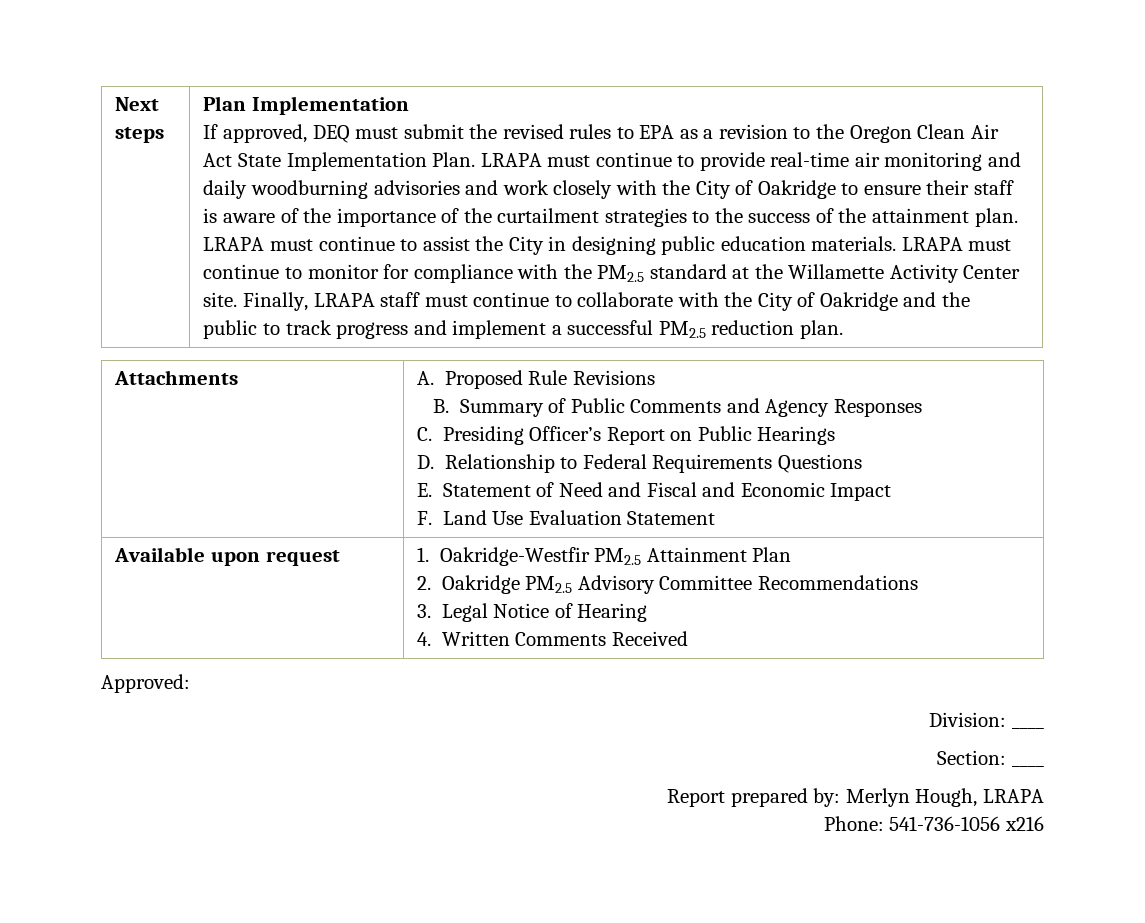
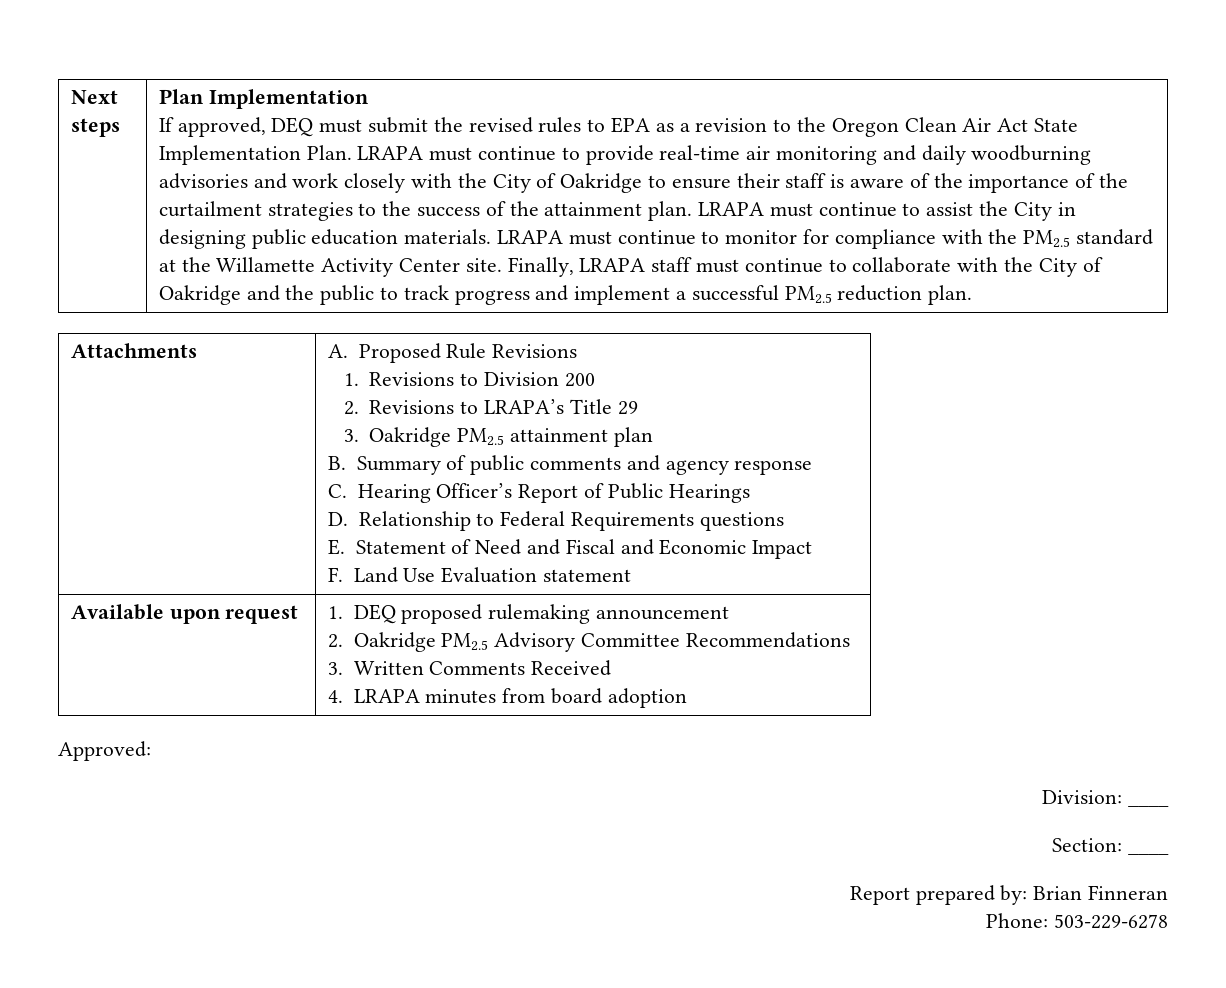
[433,398,922,417] B. Summary of Public Comments and Agency Responses -> [343,372,595,387] [343,399,638,415] [343,427,653,447] [327,455,813,475] 1. Revisions to Division 200 // 2. Revisions to LRAPA’s Title 29 // 3. Oakridge PM2.5 attainment plan // B. Summary of public comments and agency response
[442,426,524,445] Presiding -> [357,484,431,503] Hearing
[670,431,693,441] on -> [583,483,604,498] of
[777,454,862,473] Questions -> [699,512,784,531] questions
[627,511,716,525] Statement -> [542,569,631,582] statement
[439,547,792,566] Oakridge-Westfir PM2.5 Attainment Plan -> [353,604,729,624] DEQ proposed rulemaking announcement
[441,603,648,622] [417,631,688,646] Legal Notice of Hearing // 4. Written Comments Received -> [353,660,612,676] [327,688,687,708] Written Comments Received // 4. LRAPA minutes from board adoption
[845,788,1044,807] Merlyn Hough, LRAPA -> [1033,885,1168,900] Brian Finneran
[889,816,1044,831] 541-736-1056 x216 -> [1054,914,1168,929] 503-229-6278

